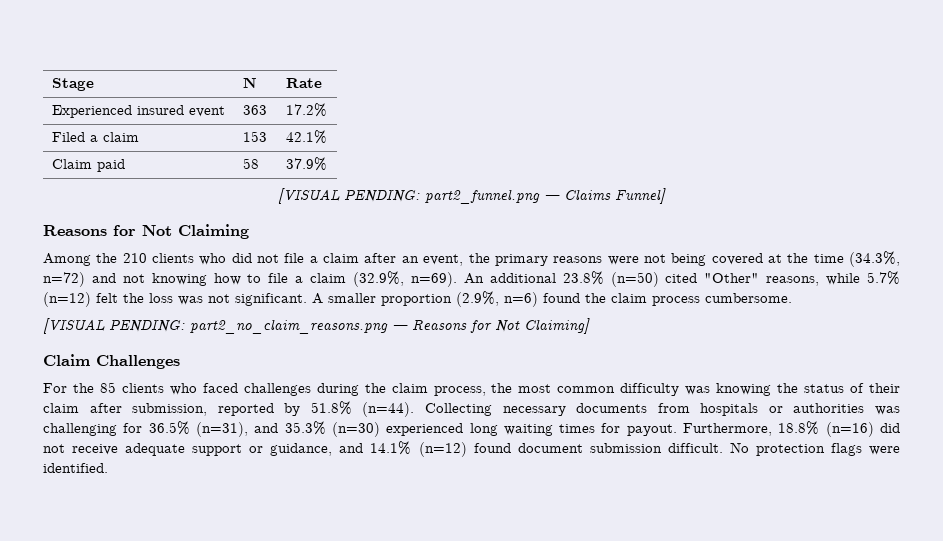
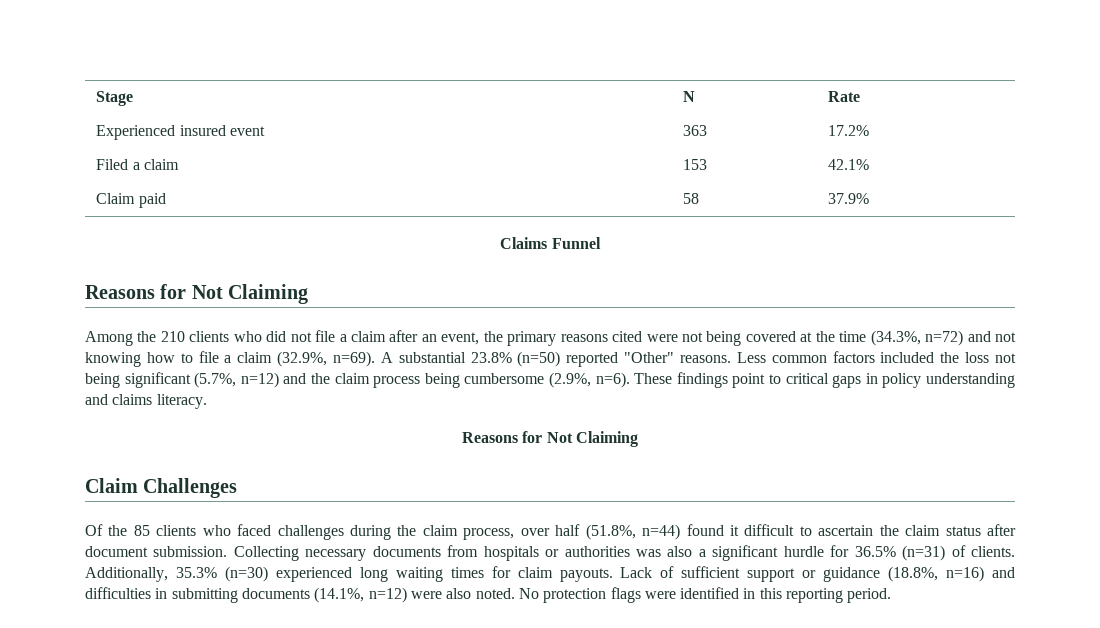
[278,188,666,204] [VISUAL PENDING: part2_funnel.png — Claims Funnel] -> [500,237,601,249] Claims Funnel
(603, 259) none -> [612,331,643,342] cited
[463,271,901,287] [43,291,792,307] [43,318,590,334] An additional 23.8% (n=50) cited "Other" reasons, while 5.7% (n=12) felt the loss was not significant. A smaller proportion (2.9%, n=6) found the claim process cumbersome. // [VISUAL PENDING: part2_no_claim_reasons.png — Reasons for Not Claiming] -> [380,351,1017,367] [85,372,1016,388] [85,394,207,409] [462,431,638,447] A substantial 23.8% (n=50) reported "Other" reasons. Less common factors included the loss not being significant (5.7%, n=12) and the claim process being cumbersome (2.9%, n=6). These findings point to critical gaps in policy understanding and claims literacy. // Reasons for Not Claiming
[43,383,67,393] For -> [85,524,103,536] Of
[491,383,901,396] [43,401,415,417] the most common difficulty was knowing the status of their claim after submission, reported by 51.8% (n=44). -> [520,524,1016,540] [85,546,228,557] over half (51.8%, n=44) found it difficult to ascertain the claim status after document submission.
[43,421,279,437] challenging for 36.5% (n=31), and -> [667,545,1016,561] [85,567,168,582] also a significant hurdle for 36.5% (n=31) of clients. Additionally,
[626,421,900,437] [43,441,900,457] [43,463,108,473] payout. Furthermore, 18.8% (n=16) did not receive adequate support or guidance, and 14.1% (n=12) found document submission difficult. No protection flags were identified. -> [517,566,1016,582] [85,587,892,603] claim payouts. Lack of sufficient support or guidance (18.8%, n=16) and difficulties in submitting documents (14.1%, n=12) were also noted. No protection flags were identified in this reporting period.

